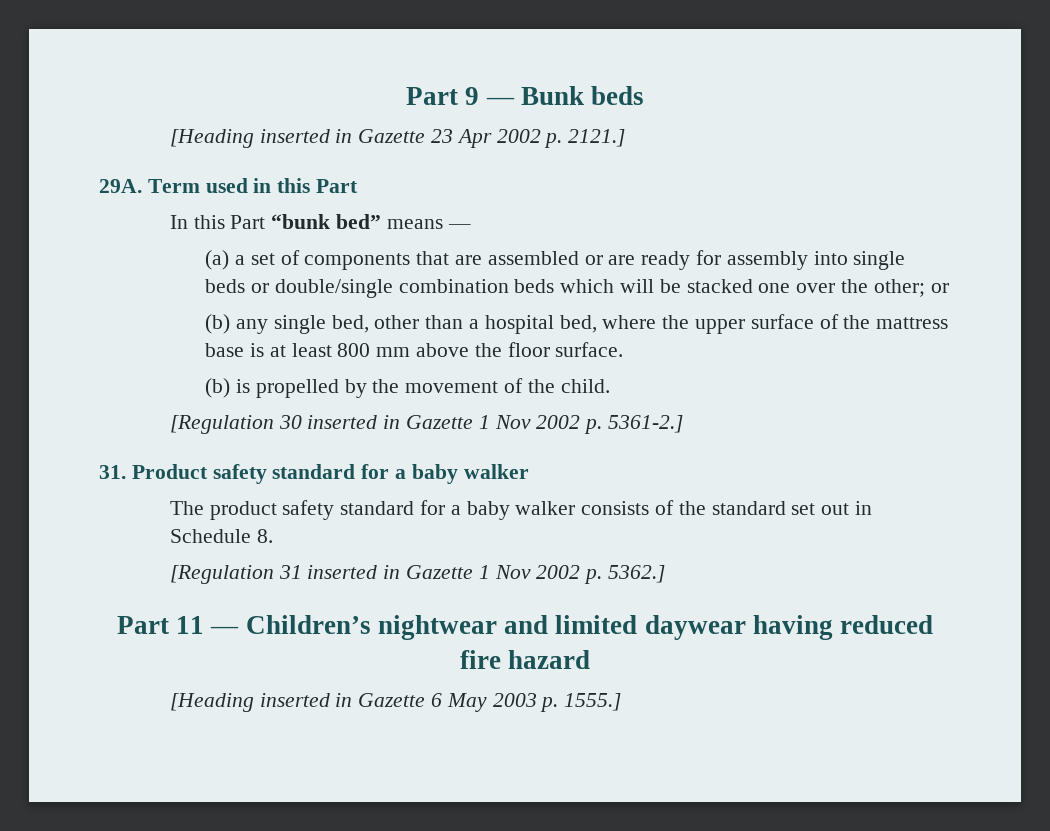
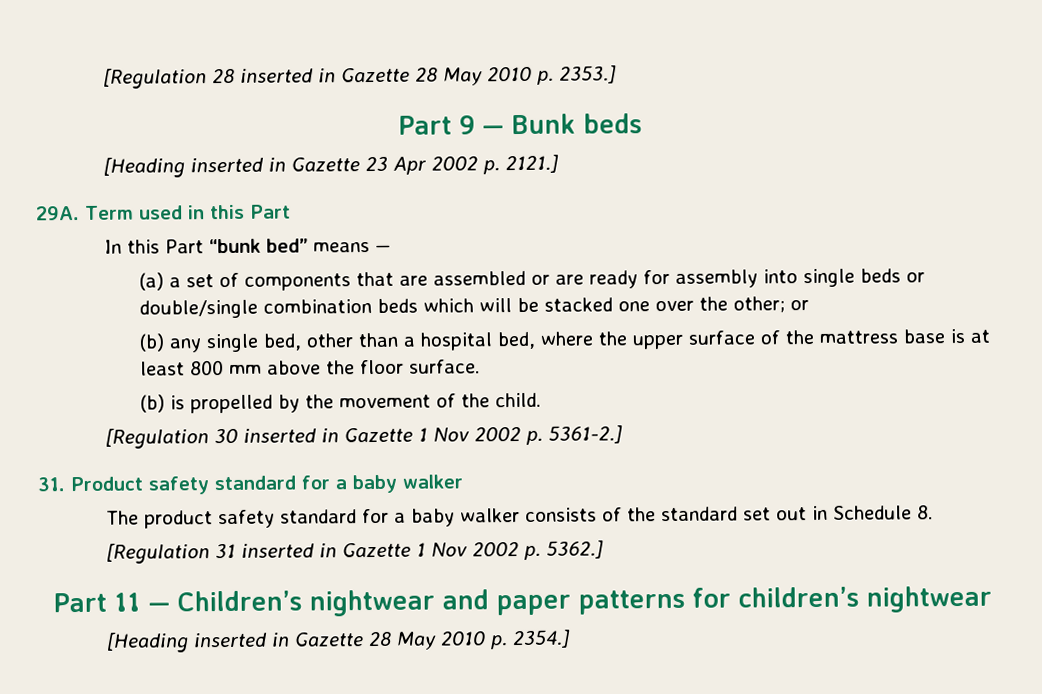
(405, 96) none -> [103,65,618,89] [Regulation 28 inserted in Gazette 28 May 2010 p. 2353.] //
[555,615,934,640] [459,650,591,669] [169,693,622,712] limited daywear having reduced fire hazard // [Heading inserted in Gazette 6 May 2003 p. 1555.] -> [496,585,992,616] [106,629,572,653] paper patterns for children’s nightwear // [Heading inserted in Gazette 28 May 2010 p. 2354.]

